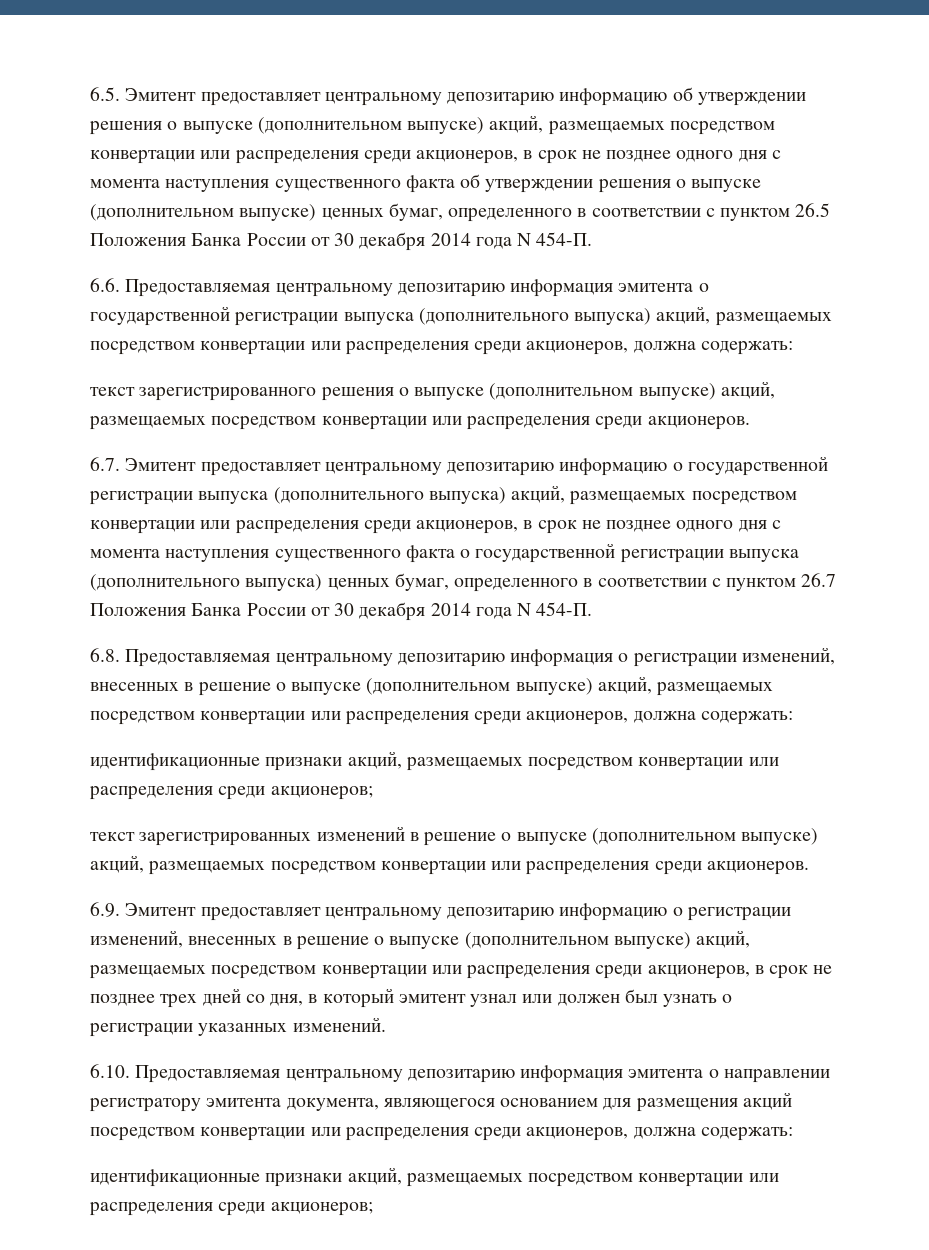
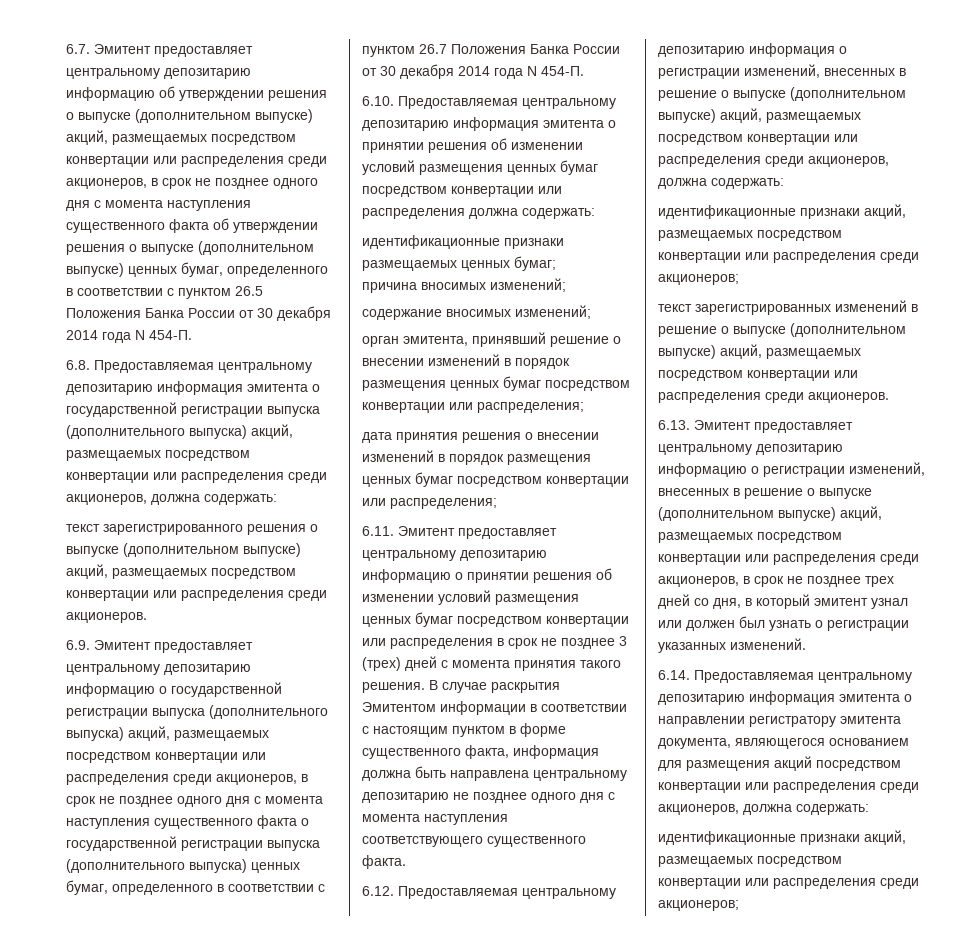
[90,87,120,101] 6.5. -> [66,44,90,54] 6.7.
[90,278,120,292] 6.6. -> [66,360,90,370] 6.8.
[90,457,120,471] 6.7. -> [66,640,90,650] 6.9.
[90,648,120,662] 6.8. -> [362,96,616,109] [362,117,616,131] [362,138,583,153] [362,160,598,175] [362,186,562,197] [362,208,595,219] [362,235,564,249] [362,256,556,271] [362,278,566,293] [362,305,591,320] [362,332,621,347] [362,354,570,369] [362,376,630,391] [362,402,584,413] [362,432,599,443] [362,450,591,465] [362,472,629,487] [362,498,497,509] [362,526,557,539] [362,550,547,561] [362,568,612,583] [362,590,579,605] [362,612,629,627] [362,636,627,649] [362,656,621,671] [362,680,560,693] [362,701,627,715] [362,723,566,737] [362,745,599,759] [362,766,627,781] [362,792,615,803] [362,814,508,825] [362,836,586,847] [362,855,406,869] [362,886,394,896] 6.10. Предоставляемая центральному депозитарию информация эмитента о принятии решения об изменении условий размещения ценных бумаг посредством конвертации или распределения должна содержать: // идентификационные признаки размещаемых ценных бумаг; // причина вносимых изменений; // содержание вносимых изменений; // орган эмитента, принявший решение о внесении изменений в порядок размещения ценных бумаг посредством конвертации или распределения; // дата принятия решения о внесении изменений в порядок размещения ценных бумаг посредством конвертации или распределения; // 6.11. Эмитент предоставляет центральному депозитарию информацию о принятии решения об изменении условий размещения ценных бумаг посредством конвертации или распределения в срок не позднее 3 (трех) дней с момента принятия такого решения. В случае раскрытия Эмитентом информации в соответствии с настоящим пунктом в форме существенного факта, информация должна быть направлена центральному депозитарию не позднее одного дня с момента наступления соответствующего существенного факта. // 6.12.
[90,902,120,917] 6.9. -> [658,420,690,430] 6.13.
[90,1064,130,1078] 6.10. -> [658,670,690,680] 6.14.

